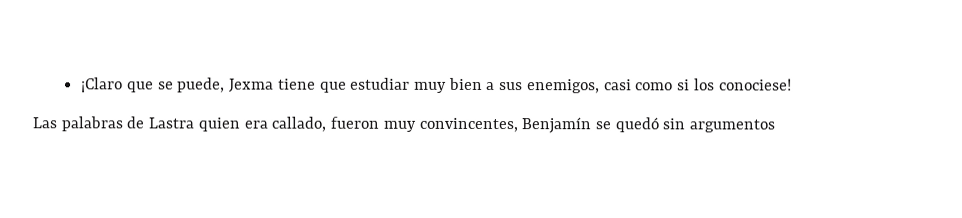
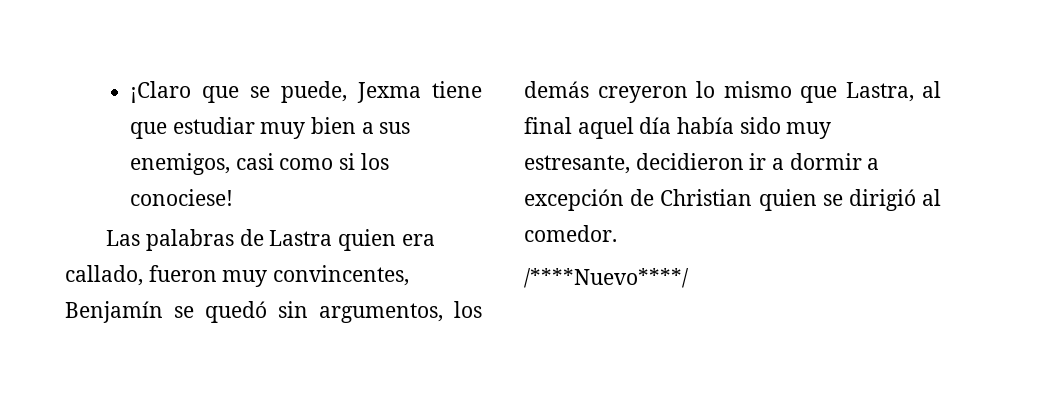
[689,119,776,133] argumentos -> [319,301,482,323] [524,81,941,103] [524,117,832,139] [524,153,880,174] [524,189,941,211] [524,225,617,242] [524,268,689,288] argumentos, los demás creyeron lo mismo que Lastra, al final aquel día había sido muy estresante, decidieron ir a dormir a excepción de Christian quien se dirigió al comedor. // /****Nuevo****/

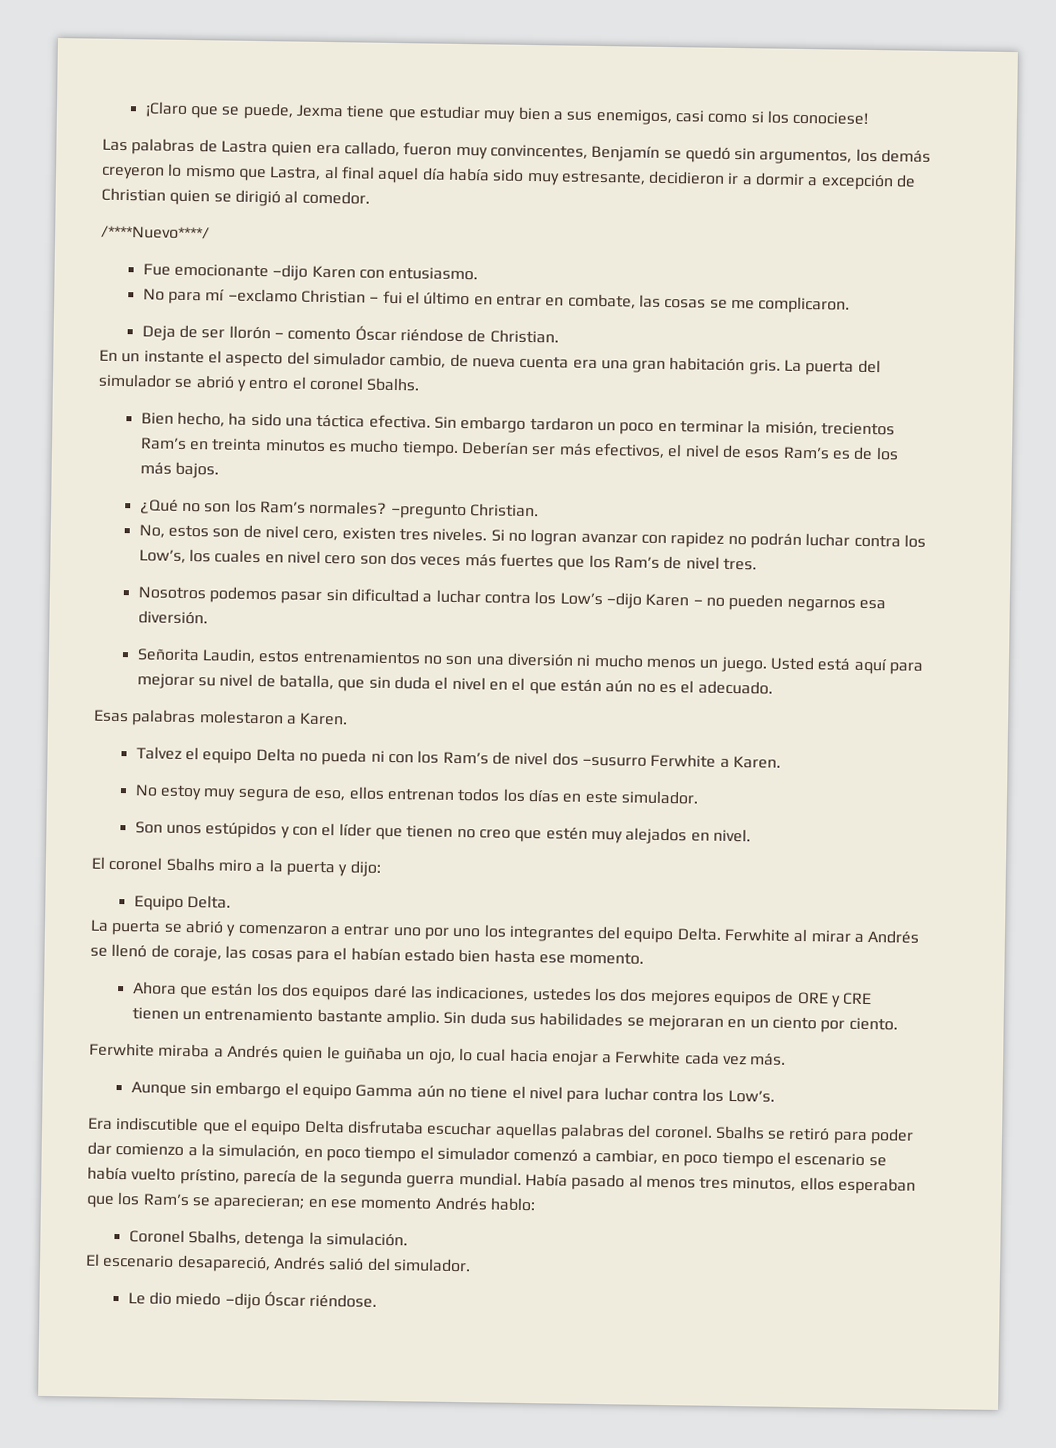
(689, 278) none -> [142,263,479,281] [142,288,851,314] [141,324,559,344] [99,349,881,376] [98,373,421,392] [140,411,895,436] [139,437,899,461] [139,461,220,479] [139,499,540,520] [138,524,926,549] [138,549,757,571] [137,586,886,612] [137,610,208,625] [136,648,923,675] [136,673,773,695] [93,709,349,727] [135,746,781,769] [134,784,699,805] [134,821,751,845] [91,856,381,877] [133,895,232,911] [90,919,921,944] [90,943,645,965] [131,981,873,1008] [131,1007,898,1033] [89,1042,787,1067] [130,1081,775,1104] [88,1117,915,1145] [87,1141,887,1168] [87,1166,917,1195] [86,1192,536,1212] [128,1229,409,1248] [86,1253,471,1273] [127,1291,378,1310] // Fue emocionante –dijo Karen con entusiasmo. // No para mí –exclamo Christian – fui el último en entrar en combate, las cosas se me complicaron. // Deja de ser llorón – comento Óscar riéndose de Christian. // En un instante el aspecto del simulador cambio, de nueva cuenta era una gran habitación gris. La puerta del simulador se abrió y entro el coronel Sbalhs. // Bien hecho, ha sido una táctica efectiva. Sin embargo tardaron un poco en terminar la misión, trecientos Ram’s en treinta minutos es mucho tiempo. Deberían ser más efectivos, el nivel de esos Ram’s es de los más bajos. // ¿Qué no son los Ram’s normales? –pregunto Christian. // No, estos son de nivel cero, existen tres niveles. Si no logran avanzar con rapidez no podrán luchar contra los Low’s, los cuales en nivel cero son dos veces más fuertes que los Ram’s de nivel tres. // Nosotros podemos pasar sin dificultad a luchar contra los Low’s –dijo Karen – no pueden negarnos esa diversión. // Señorita Laudin, estos entrenamientos no son una diversión ni mucho menos un juego. Usted está aquí para mejorar su nivel de batalla, que sin duda el nivel en el que están aún no es el adecuado. // Esas palabras molestaron a Karen. // Talvez el equipo Delta no pueda ni con los Ram’s de nivel dos –susurro Ferwhite a Karen. // No estoy muy segura de eso, ellos entrenan todos los días en este simulador. // Son unos estúpidos y con el líder que tienen no creo que estén muy alejados en nivel. // El coronel Sbalhs miro a la puerta y dijo: // Equipo Delta. // La puerta se abrió y comenzaron a entrar uno por uno los integrantes del equipo Delta. Ferwhite al mirar a Andrés se llenó de coraje, las cosas para el habían estado bien hasta ese momento. // Ahora que están los dos equipos daré las indicaciones, ustedes los dos mejores equipos de ORE y CRE tienen un entrenamiento bastante amplio. Sin duda sus habilidades se mejoraran en un ciento por ciento. // Ferwhite miraba a Andrés quien le guiñaba un ojo, lo cual hacia enojar a Ferwhite cada vez más. // Aunque sin embargo el equipo Gamma aún no tiene el nivel para luchar contra los Low’s. // Era indiscutible que el equipo Delta disfrutaba escuchar aquellas palabras del coronel. Sbalhs se retiró para poder dar comienzo a la simulación, en poco tiempo el simulador comenzó a cambiar, en poco tiempo el escenario se había vuelto prístino, parecía de la segunda guerra mundial. Había pasado al menos tres minutos, ellos esperaban que los Ram’s se aparecieran; en ese momento Andrés hablo: // Coronel Sbalhs, detenga la simulación. // El escenario desapareció, Andrés salió del simulador. // Le dio miedo –dijo Óscar riéndose.

